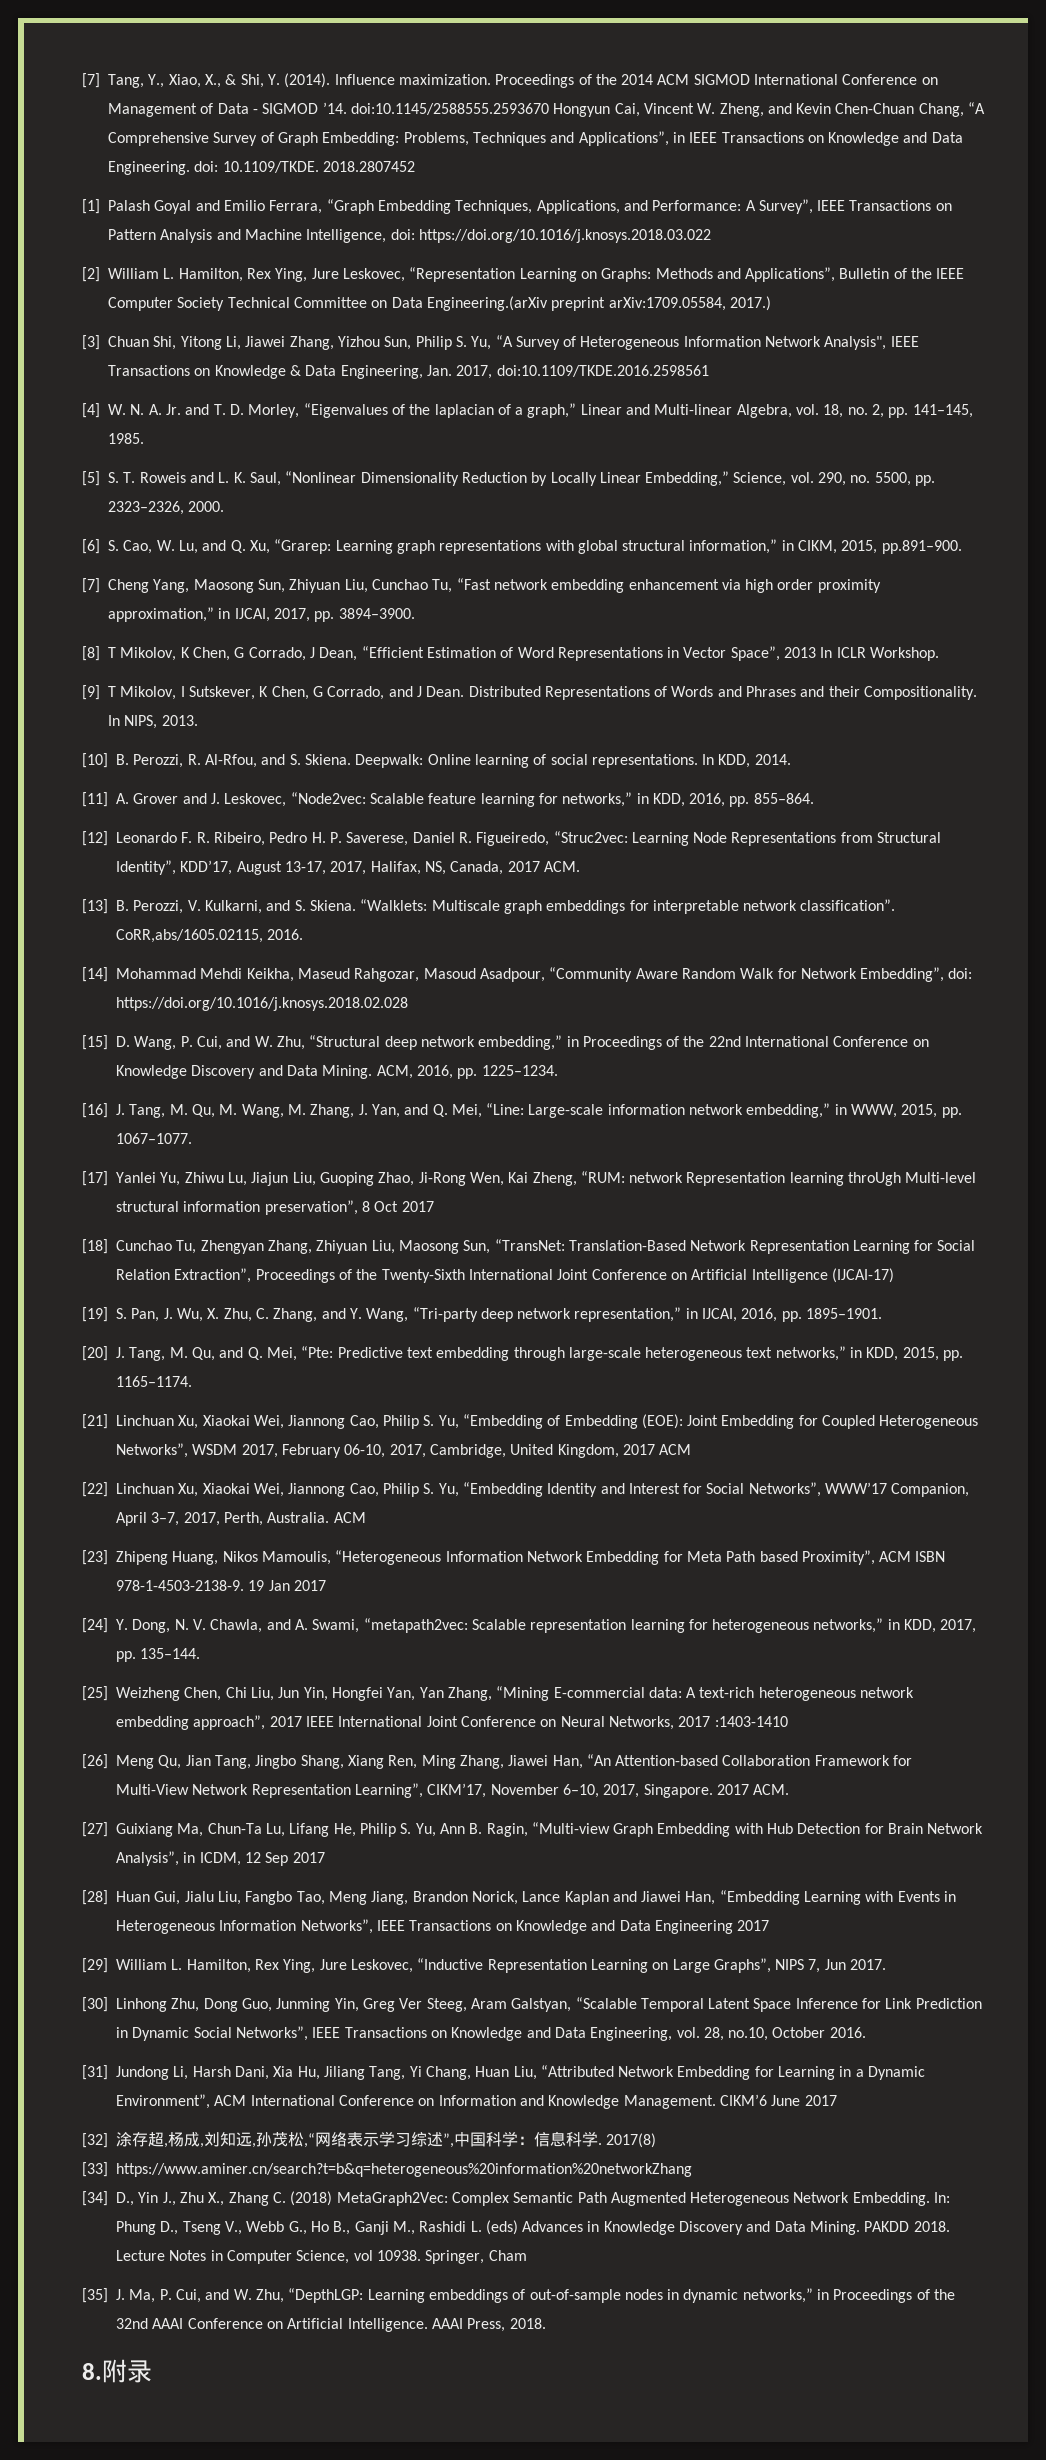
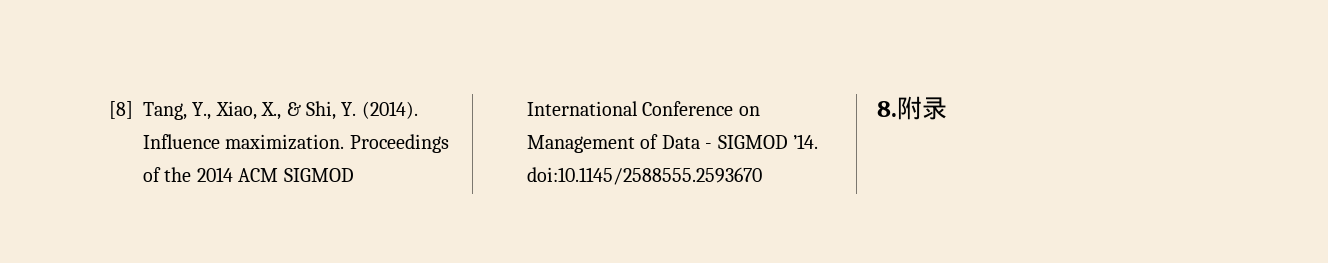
[82,73,100,88] [7] -> [109,101,133,119] [8]
[553,102,986,117] [108,131,963,146] [108,161,415,175] [82,199,952,214] [108,229,711,243] [82,267,965,282] [108,296,771,311] [82,335,919,350] [108,365,709,379] [82,403,973,418] [108,433,144,444] [82,471,936,486] [108,501,225,515] [82,539,962,554] [82,578,881,593] [108,607,415,622] [82,646,940,661] [82,685,978,700] [108,715,198,729] [82,753,791,768] [82,792,814,807] [82,831,942,846] [116,860,580,875] [82,899,896,914] [116,929,304,943] [82,967,973,982] [116,997,408,1011] [82,1035,929,1050] [116,1065,558,1079] [82,1103,962,1118] [116,1133,192,1144] [82,1171,977,1186] [116,1200,434,1215] [82,1239,976,1254] [116,1268,894,1283] [82,1307,883,1322] [82,1346,964,1361] [116,1376,192,1387] [82,1414,979,1429] [116,1443,692,1458] [82,1482,970,1497] [116,1512,366,1526] [82,1550,946,1565] [116,1580,326,1591] [82,1618,977,1633] [116,1648,201,1662] [82,1686,915,1701] [116,1715,788,1730] [82,1754,913,1769] [116,1783,790,1798] [82,1822,984,1837] [116,1851,325,1866] [82,1890,957,1905] [116,1919,770,1934] [82,1958,887,1973] [82,1997,982,2012] [116,2026,866,2041] [82,2065,926,2080] [116,2094,837,2109] [82,2131,657,2148] [82,2162,692,2177] [82,2191,951,2206] [116,2220,950,2235] [116,2250,527,2264] [82,2288,956,2303] [116,2318,546,2332] Hongyun Cai, Vincent W. Zheng, and Kevin Chen-Chuan Chang, “A Comprehensive Survey of Graph Embedding: Problems, Techniques and Applications”, in IEEE Transactions on Knowledge and Data Engineering. doi: 10.1109/TKDE. 2018.2807452 // [1] Palash Goyal and Emilio Ferrara, “Graph Embedding Techniques, Applications, and Performance: A Survey”, IEEE Transactions on Pattern Analysis and Machine Intelligence, doi: https://doi.org/10.1016/j.knosys.2018.03.022 // [2] William L. Hamilton, Rex Ying, Jure Leskovec, “Representation Learning on Graphs: Methods and Applications”, Bulletin of the IEEE Computer Society Technical Committee on Data Engineering.(arXiv preprint arXiv:1709.05584, 2017.) // [3] Chuan Shi, Yitong Li, Jiawei Zhang, Yizhou Sun, Philip S. Yu, “A Survey of Heterogeneous Information Network Analysis", IEEE Transactions on Knowledge & Data Engineering, Jan. 2017, doi:10.1109/TKDE.2016.2598561 // [4] W. N. A. Jr. and T. D. Morley, “Eigenvalues of the laplacian of a graph,” Linear and Multi-linear Algebra, vol. 18, no. 2, pp. 141–145, 1985. // [5] S. T. Roweis and L. K. Saul, “Nonlinear Dimensionality Reduction by Locally Linear Embedding,” Science, vol. 290, no. 5500, pp. 2323–2326, 2000. // [6] S. Cao, W. Lu, and Q. Xu, “Grarep: Learning graph representations with global structural information,” in CIKM, 2015, pp.891–900. // [7] Cheng Yang, Maosong Sun, Zhiyuan Liu, Cunchao Tu, “Fast network embedding enhancement via high order proximity approximation,” in IJCAI, 2017, pp. 3894–3900. // [8] T Mikolov, K Chen, G Corrado, J Dean, “Efficient Estimation of Word Representations in Vector Space”, 2013 In ICLR Workshop. // [9] T Mikolov, I Sutskever, K Chen, G Corrado, and J Dean. Distributed Representations of Words and Phrases and their Compositionality. In NIPS, 2013. // [10] B. Perozzi, R. Al-Rfou, and S. Skiena. Deepwalk: Online learning of social representations. In KDD, 2014. // [11] A. Grover and J. Leskovec, “Node2vec: Scalable feature learning for networks,” in KDD, 2016, pp. 855–864. // [12] Leonardo F. R. Ribeiro, Pedro H. P. Saverese, Daniel R. Figueiredo, “Struc2vec: Learning Node Representations from Structural Identity”, KDD’17, August 13-17, 2017, Halifax, NS, Canada, 2017 ACM. // [13] B. Perozzi, V. Kulkarni, and S. Skiena. “Walklets: Multiscale graph embeddings for interpretable network classification”. CoRR,abs/1605.02115, 2016. // [14] Mohammad Mehdi Keikha, Maseud Rahgozar, Masoud Asadpour, “Community Aware Random Walk for Network Embedding”, doi: https://doi.org/10.1016/j.knosys.2018.02.028 // [15] D. Wang, P. Cui, and W. Zhu, “Structural deep network embedding,” in Proceedings of the 22nd International Conference on Knowledge Discovery and Data Mining. ACM, 2016, pp. 1225–1234. // [16] J. Tang, M. Qu, M. Wang, M. Zhang, J. Yan, and Q. Mei, “Line: Large-scale information network embedding,” in WWW, 2015, pp. 1067–1077. // [17] Yanlei Yu, Zhiwu Lu, Jiajun Liu, Guoping Zhao, Ji-Rong Wen, Kai Zheng, “RUM: network Representation learning throUgh Multi-level structural information preservation”, 8 Oct 2017 // [18] Cunchao Tu, Zhengyan Zhang, Zhiyuan Liu, Maosong Sun, “TransNet: Translation-Based Network Representation Learning for Social Relation Extraction”, Proceedings of the Twenty-Sixth International Joint Conference on Artificial Intelligence (IJCAI-17) // [19] S. Pan, J. Wu, X. Zhu, C. Zhang, and Y. Wang, “Tri-party deep network representation,” in IJCAI, 2016, pp. 1895–1901. // [20] J. Tang, M. Qu, and Q. Mei, “Pte: Predictive text embedding through large-scale heterogeneous text networks,” in KDD, 2015, pp. 1165–1174. // [21] Linchuan Xu, Xiaokai Wei, Jiannong Cao, Philip S. Yu, “Embedding of Embedding (EOE): Joint Embedding for Coupled Heterogeneous Networks”, WSDM 2017, February 06-10, 2017, Cambridge, United Kingdom, 2017 ACM // [22] Linchuan Xu, Xiaokai Wei, Jiannong Cao, Philip S. Yu, “Embedding Identity and Interest for Social Networks”, WWW’17 Companion, April 3–7, 2017, Perth, Australia. ACM // [23] Zhipeng Huang, Nikos Mamoulis, “Heterogeneous Information Network Embedding for Meta Path based Proximity”, ACM ISBN 978-1-4503-2138-9. 19 Jan 2017 // [24] Y. Dong, N. V. Chawla, and A. Swami, “metapath2vec: Scalable representation learning for heterogeneous networks,” in KDD, 2017, pp. 135–144. // [25] Weizheng Chen, Chi Liu, Jun Yin, Hongfei Yan, Yan Zhang, “Mining E-commercial data: A text-rich heterogeneous network embedding approach”, 2017 IEEE International Joint Conference on Neural Networks, 2017 :1403-1410 // [26] Meng Qu, Jian Tang, Jingbo Shang, Xiang Ren, Ming Zhang, Jiawei Han, “An Attention-based Collaboration Framework for Multi-View Network Representation Learning”, CIKM’17, November 6–10, 2017, Singapore. 2017 ACM. // [27] Guixiang Ma, Chun-Ta Lu, Lifang He, Philip S. Yu, Ann B. Ragin, “Multi-view Graph Embedding with Hub Detection for Brain Network Analysis”, in ICDM, 12 Sep 2017 // [28] Huan Gui, Jialu Liu, Fangbo Tao, Meng Jiang, Brandon Norick, Lance Kaplan and Jiawei Han, “Embedding Learning with Events in Heterogeneous Information Networks”, IEEE Transactions on Knowledge and Data Engineering 2017 // [29] William L. Hamilton, Rex Ying, Jure Leskovec, “Inductive Representation Learning on Large Graphs”, NIPS 7, Jun 2017. // [30] Linhong Zhu, Dong Guo, Junming Yin, Greg Ver Steeg, Aram Galstyan, “Scalable Temporal Latent Space Inference for Link Prediction in Dynamic Social Networks”, IEEE Transactions on Knowledge and Data Engineering, vol. 28, no.10, October 2016. // [31] Jundong Li, Harsh Dani, Xia Hu, Jiliang Tang, Yi Chang, Huan Liu, “Attributed Network Embedding for Learning in a Dynamic Environment”, ACM International Conference on Information and Knowledge Management. CIKM’6 June 2017 // [32]涂存超,杨成,刘知远,孙茂松,“网络表示学习综述”,中国科学：信息科学. 2017(8) // [33] https://www.aminer.cn/search?t=b&q=heterogeneous%20information%20networkZhang // [34] D., Yin J., Zhu X., Zhang C. (2018) MetaGraph2Vec: Complex Semantic Path Augmented Heterogeneous Network Embedding. In: Phung D., Tseng V., Webb G., Ho B., Ganji M., Rashidi L. (eds) Advances in Knowledge Discovery and Data Mining. PAKDD 2018. Lecture Notes in Computer Science, vol 10938. Springer, Cham // [35] J. Ma, P. Cui, and W. Zhu, “DepthLGP: Learning embeddings of out-of-sample nodes in dynamic networks,” in Proceedings of the 32nd AAAI Conference on Artificial Intelligence. AAAI Press, 2018. -> (762, 176) none

